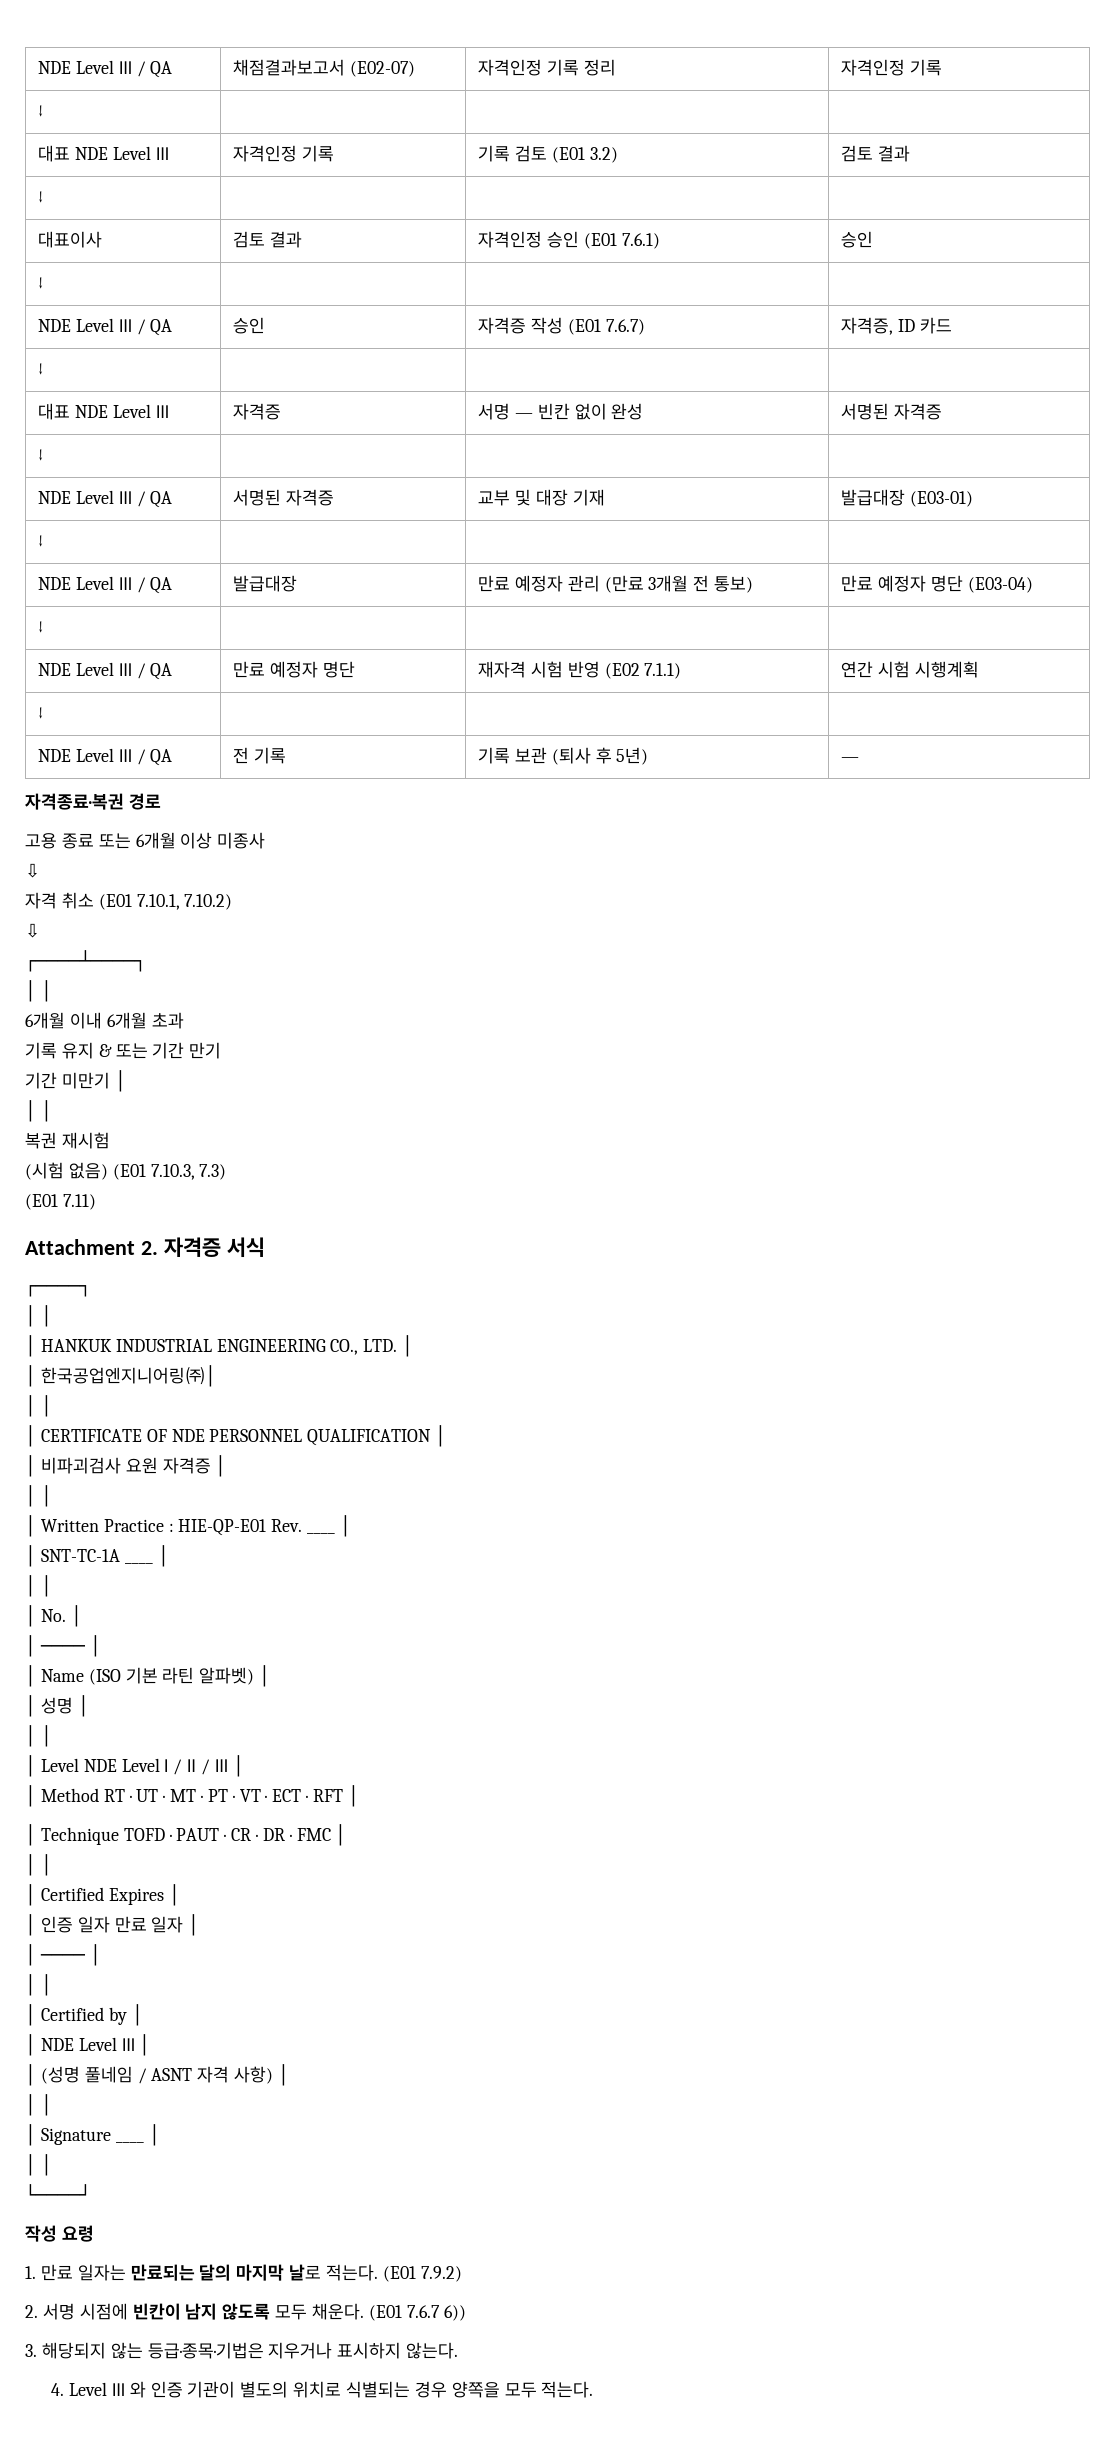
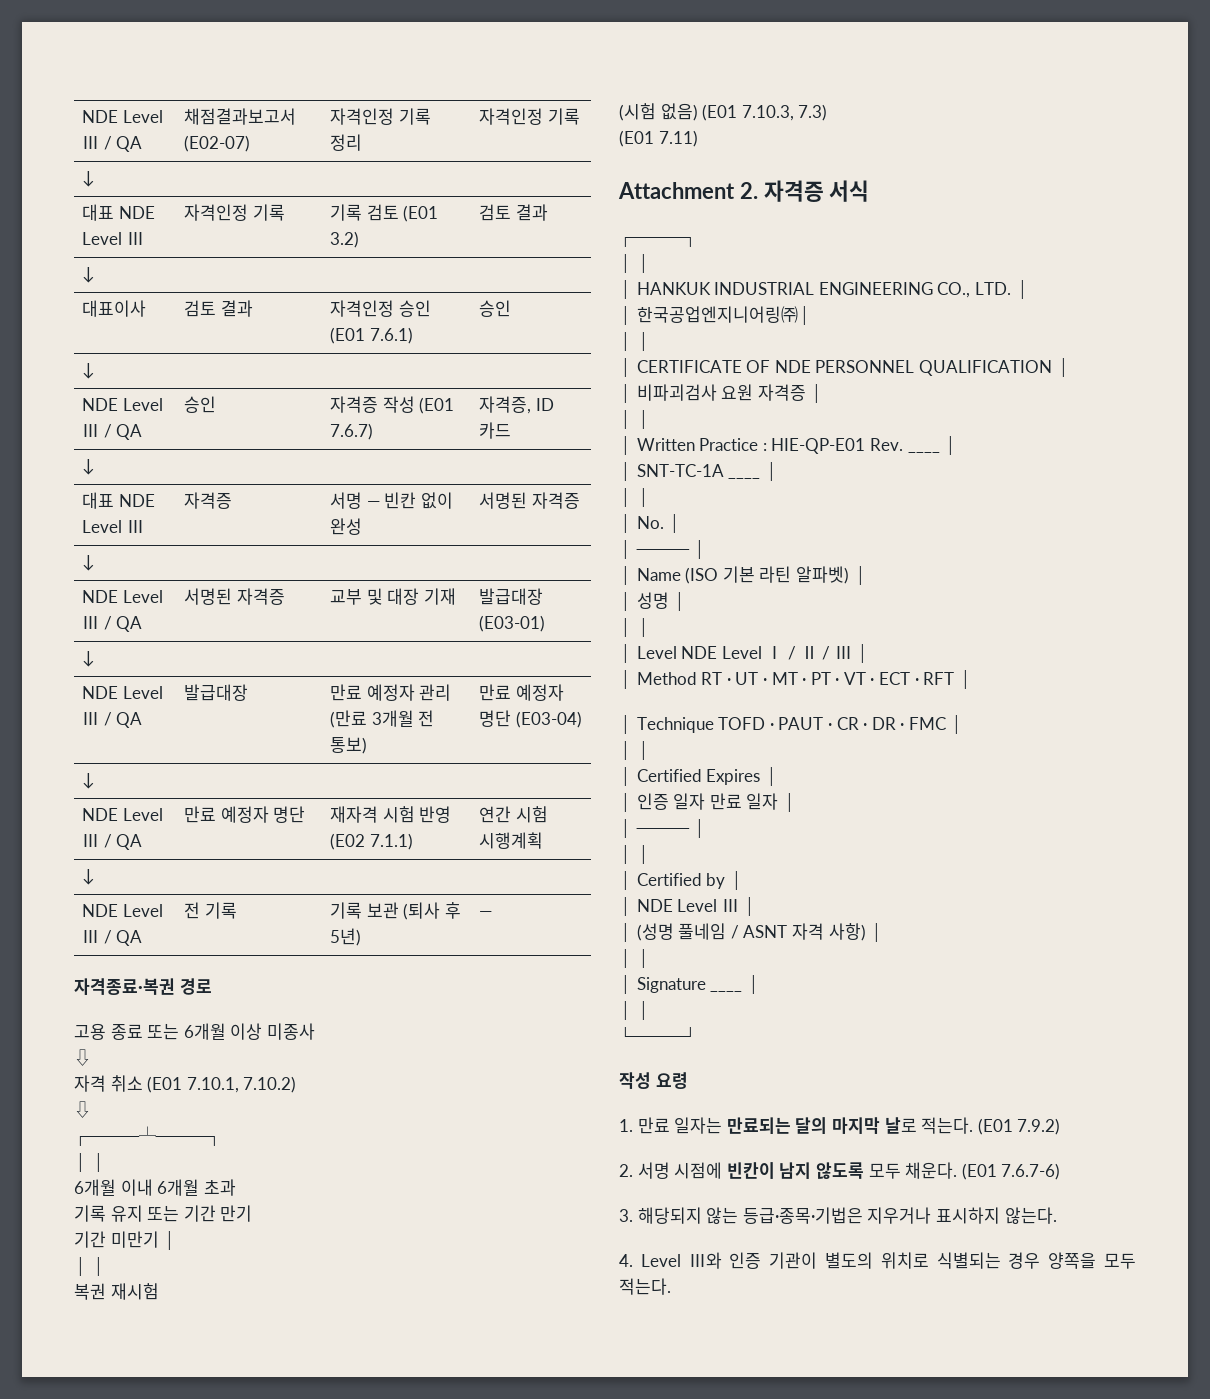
[98,1044,112,1057] & -> (143, 1213) none
[406,2305,466,2321] 7.6.7 6)) -> [1001,1163,1061,1180] 7.6.7-6)
[111,2381,146,2398] Ⅲ 와 -> [688,1252,722,1269] Ⅲ와

